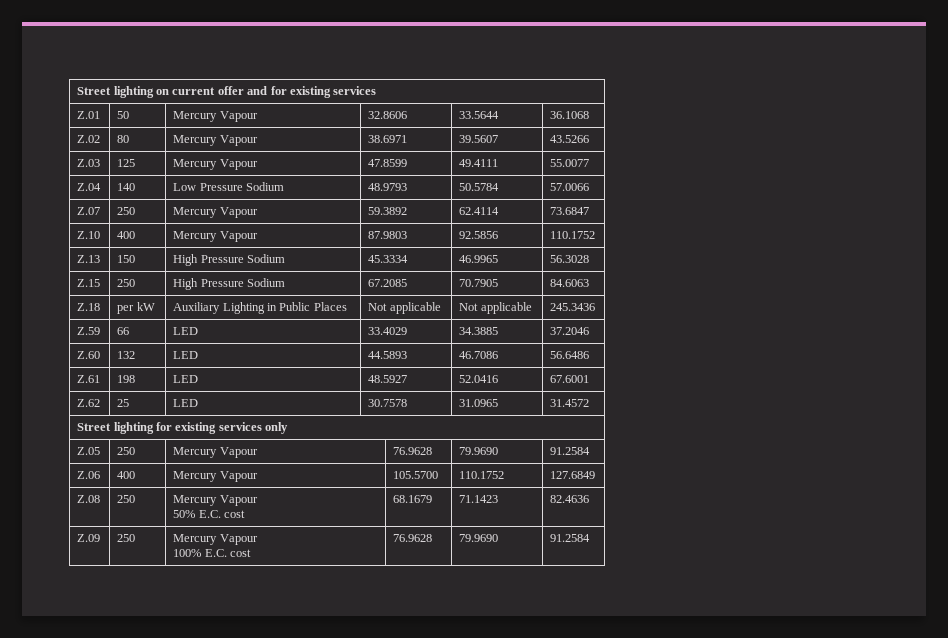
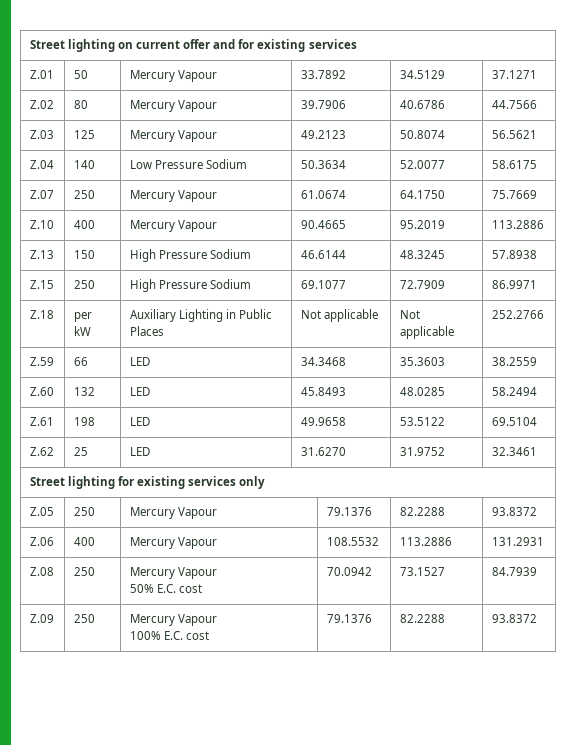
[368,111,408,119] [459,111,500,119] [550,111,590,119] 32.8606 | 33.5644 | 36.1068 -> [300,70,346,79] [399,70,445,79] [491,70,537,79] 33.7892 | 34.5129 | 37.1271
[368,135,408,143] [459,135,499,143] [550,135,590,143] 38.6971 | 39.5607 | 43.5266 -> [300,100,346,109] [399,100,445,109] [491,100,537,109] 39.7906 | 40.6786 | 44.7566
[368,159,408,167] [459,159,499,167] [550,159,590,167] 47.8599 | 49.4111 | 55.0077 -> [300,130,346,139] [399,130,445,139] [491,130,537,139] 49.2123 | 50.8074 | 56.5621
[368,183,408,191] [459,183,500,191] [550,183,590,191] 48.9793 | 50.5784 | 57.0066 -> [300,160,346,169] [399,160,445,169] [491,160,537,169] 50.3634 | 52.0077 | 58.6175
[368,207,408,215] [459,207,500,215] [550,207,590,215] 59.3892 | 62.4114 | 73.6847 -> [300,190,346,199] [399,190,445,199] [491,190,537,199] 61.0674 | 64.1750 | 75.7669
[368,231,408,239] [459,231,499,239] [550,231,596,239] 87.9803 | 92.5856 | 110.1752 -> [300,220,346,229] [399,220,445,229] [491,220,544,229] 90.4665 | 95.2019 | 113.2886
[368,255,409,263] [459,255,499,263] [550,255,590,263] 45.3334 | 46.9965 | 56.3028 -> [300,250,346,259] [399,250,445,259] [491,250,537,259] 46.6144 | 48.3245 | 57.8938
[368,279,408,287] [459,279,499,287] [550,279,590,287] 67.2085 | 70.7905 | 84.6063 -> [300,280,346,289] [399,280,445,289] [491,280,537,289] 69.1077 | 72.7909 | 86.9971
[550,303,596,311] 245.3436 -> [491,310,544,319] 252.2766
[368,327,408,335] [459,327,499,335] [550,327,590,335] 33.4029 | 34.3885 | 37.2046 -> [300,357,346,366] [399,357,445,366] [491,357,537,366] 34.3468 | 35.3603 | 38.2559
[368,351,408,359] [459,351,499,359] [550,351,590,359] 44.5893 | 46.7086 | 56.6486 -> [300,387,346,396] [399,387,445,396] [491,387,537,396] 45.8493 | 48.0285 | 58.2494
[368,375,408,383] [459,375,499,383] [550,375,590,383] 48.5927 | 52.0416 | 67.6001 -> [300,417,346,426] [399,417,445,426] [491,417,537,426] 49.9658 | 53.5122 | 69.5104
[368,399,408,407] [459,399,499,407] [550,399,590,407] 30.7578 | 31.0965 | 31.4572 -> [300,447,346,456] [399,447,445,456] [491,447,537,456] 31.6270 | 31.9752 | 32.3461
[393,447,433,455] [459,447,499,455] [550,447,591,455] 76.9628 | 79.9690 | 91.2584 -> [326,507,372,516] [399,507,445,516] [491,507,537,516] 79.1376 | 82.2288 | 93.8372
[393,471,439,479] [459,471,505,479] [550,471,596,479] 105.5700 | 110.1752 | 127.6849 -> [326,537,379,546] [399,537,452,546] [491,537,544,546] 108.5532 | 113.2886 | 131.2931
[393,495,433,503] [459,495,499,503] [550,495,590,503] 68.1679 | 71.1423 | 82.4636 -> [326,567,372,576] [399,567,445,576] [491,567,537,576] 70.0942 | 73.1527 | 84.7939
[393,534,433,542] [459,534,499,542] [550,534,591,542] 76.9628 | 79.9690 | 91.2584 -> [326,614,372,623] [399,614,445,623] [491,614,537,623] 79.1376 | 82.2288 | 93.8372

